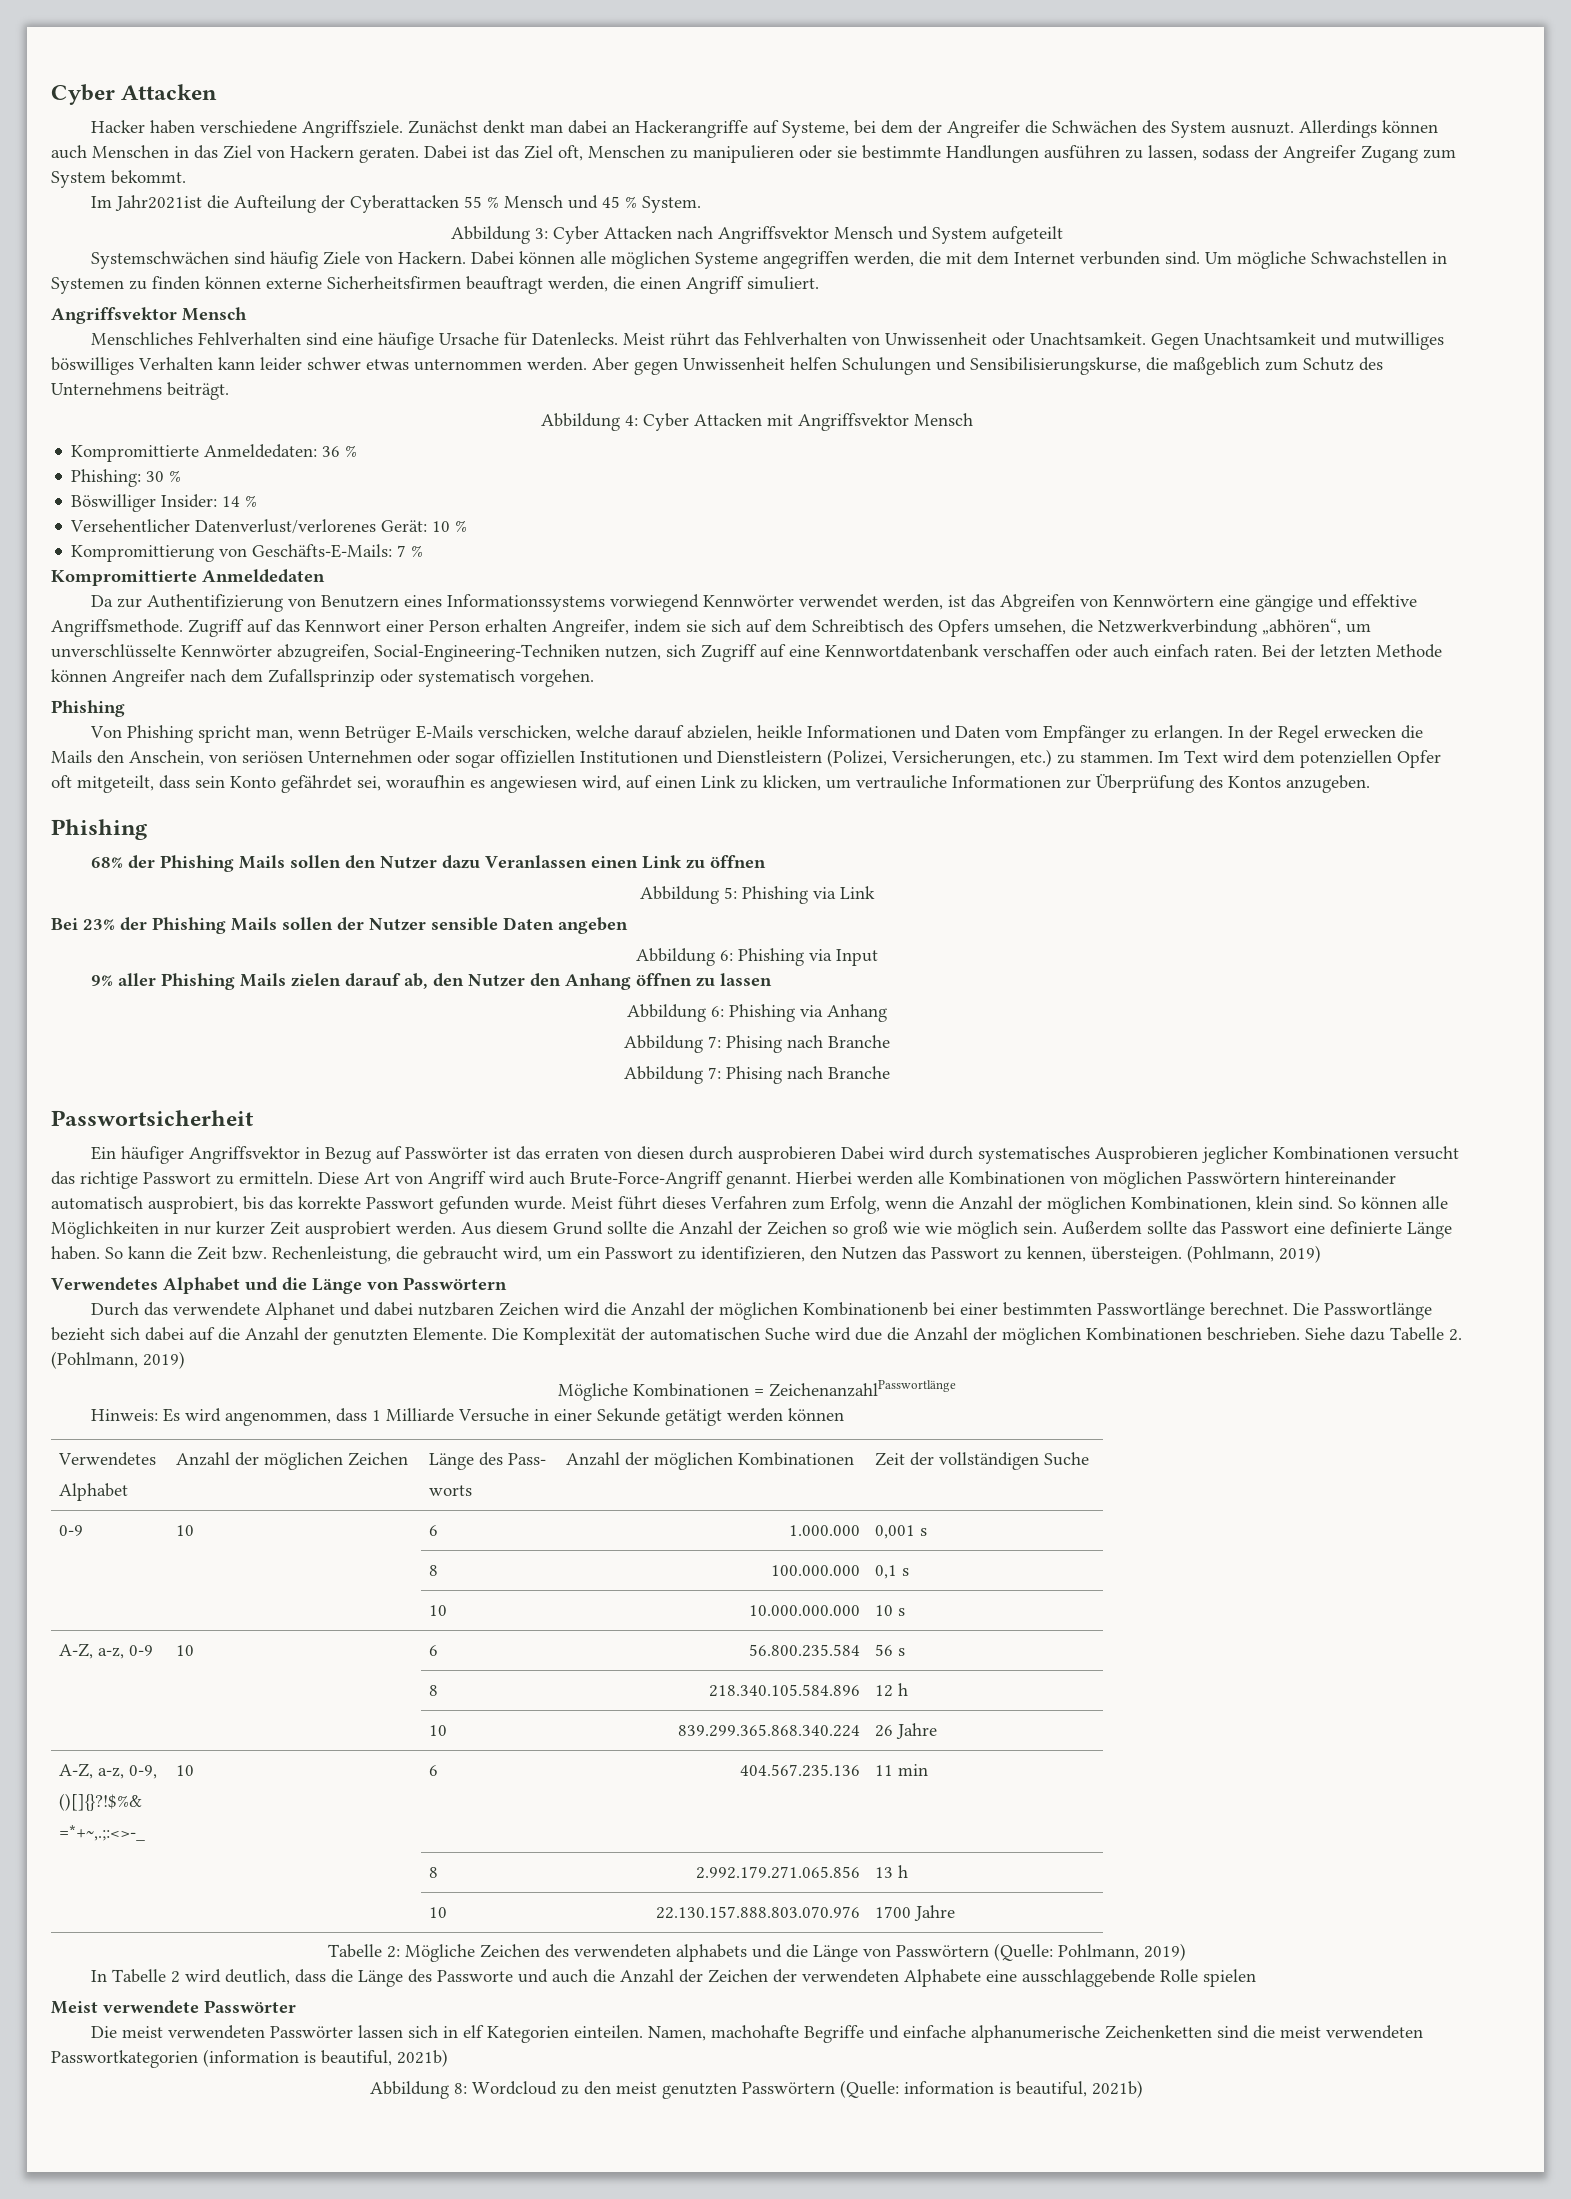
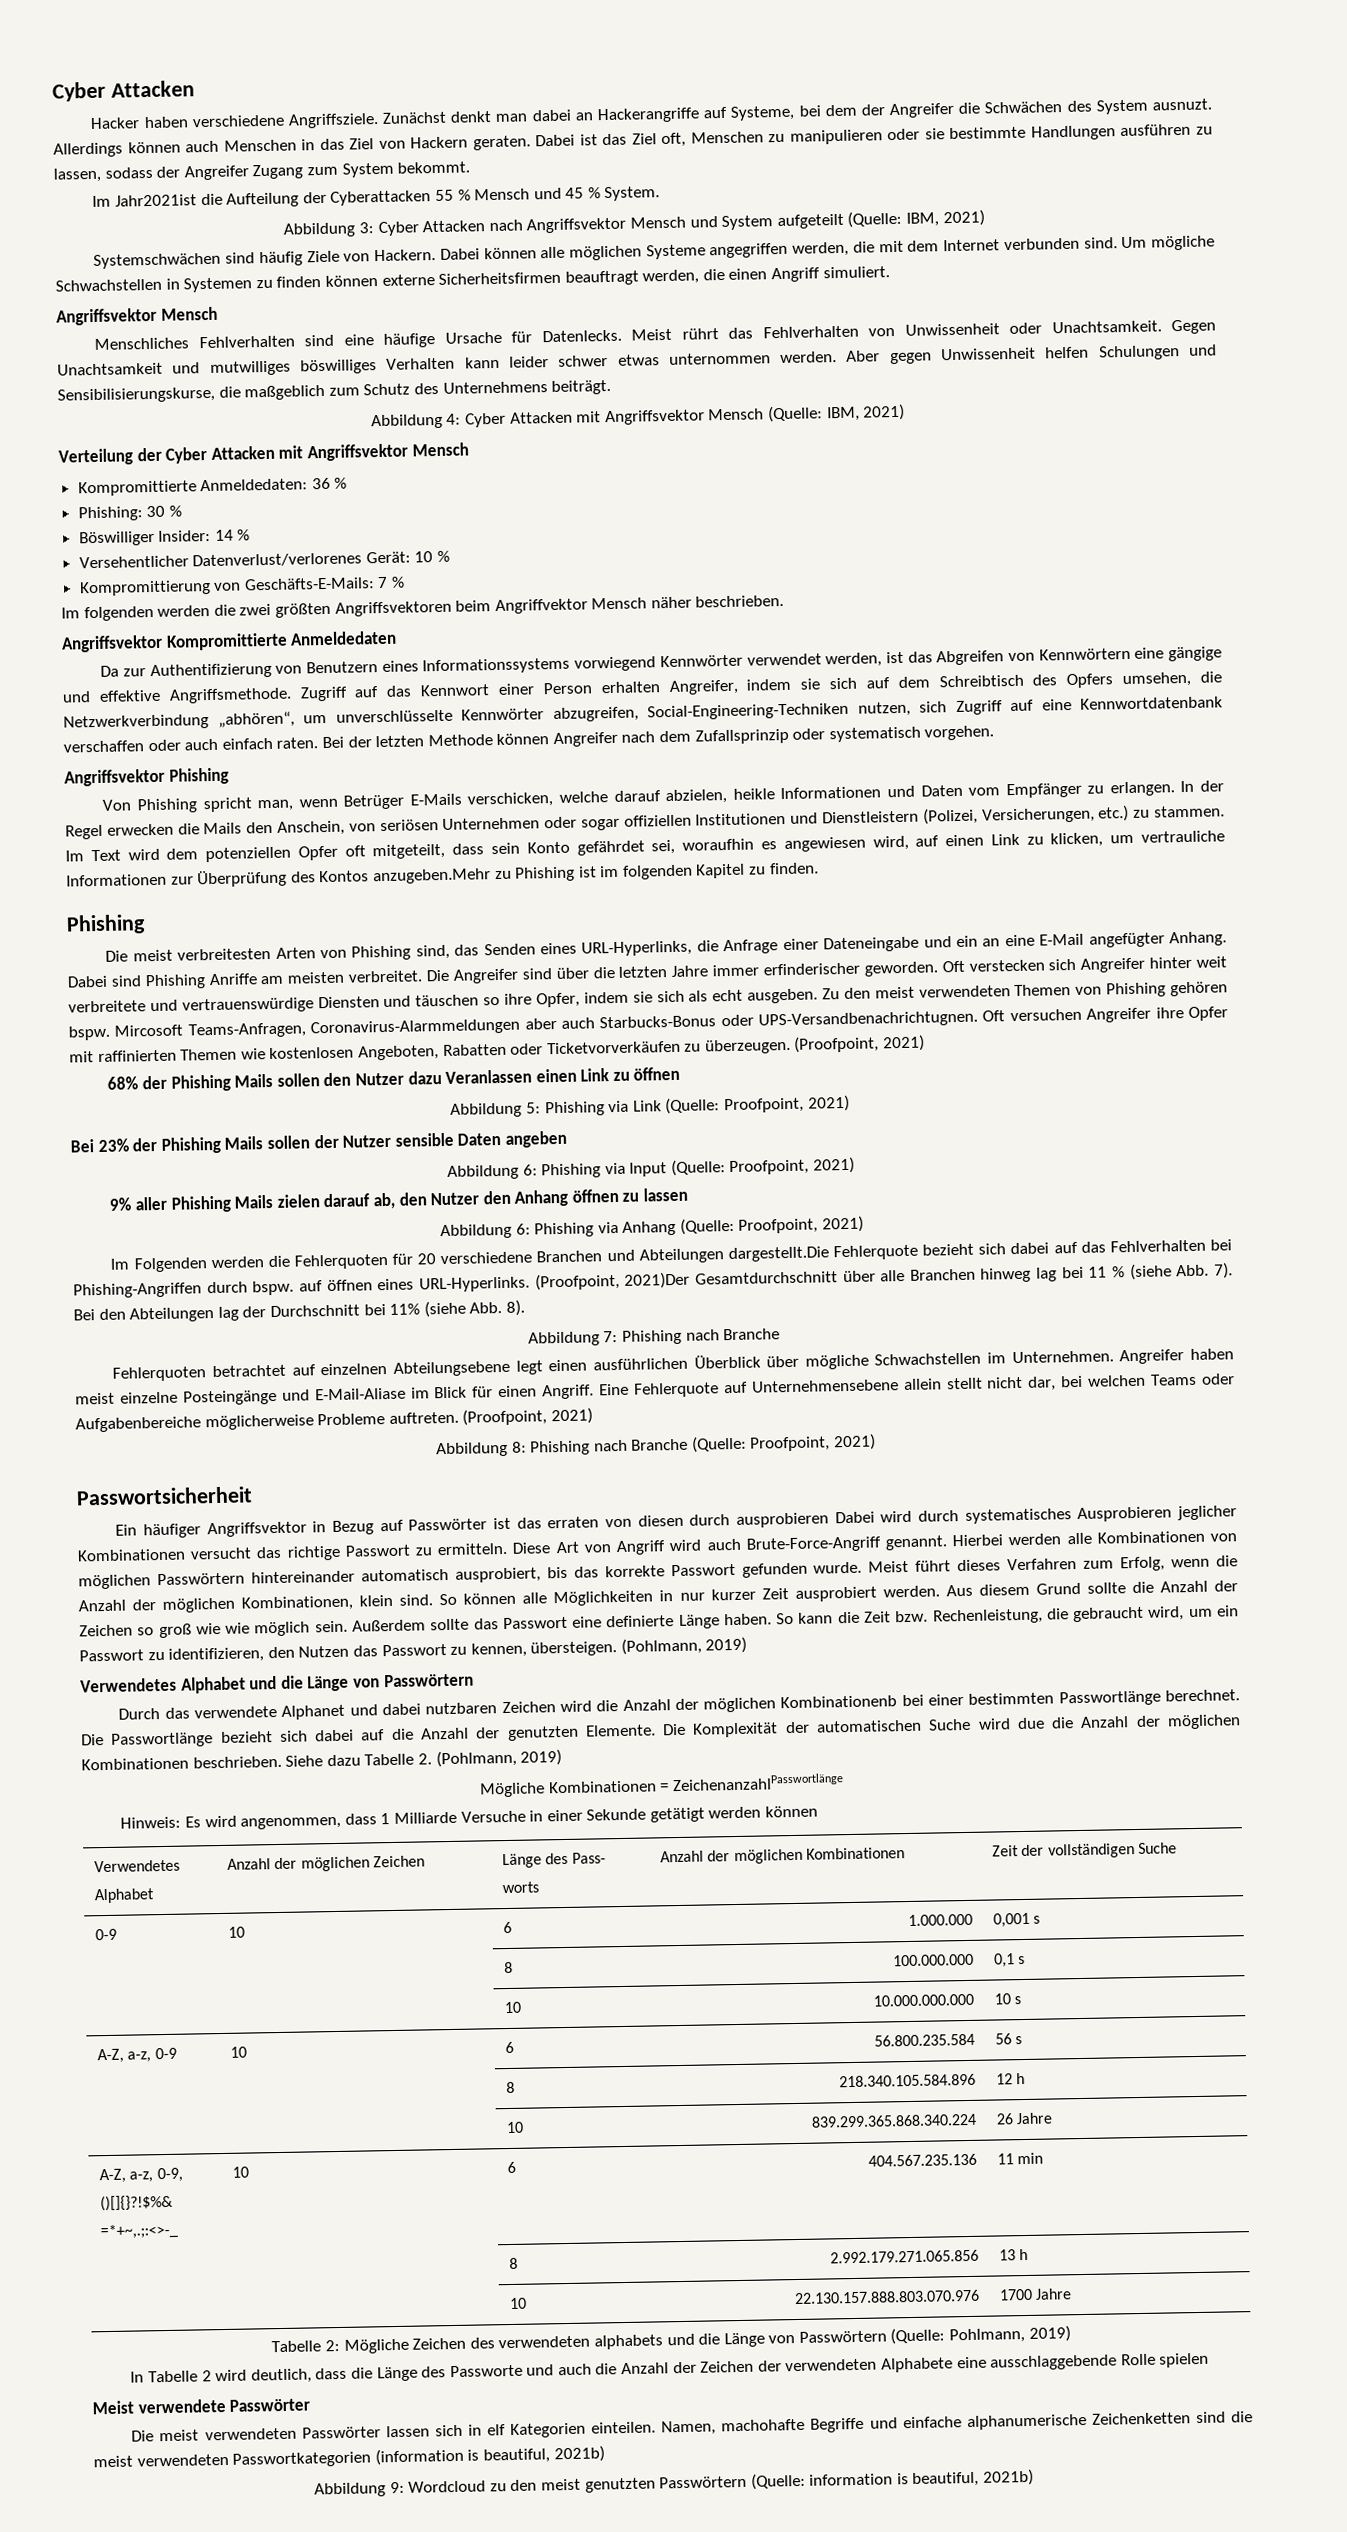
(1063, 235) none -> [847,209,985,228] (Quelle: IBM, 2021)
(973, 419) none -> [767,403,906,423] [58,442,469,466] (Quelle: IBM, 2021) // Verteilung der Cyber Attacken mit Angriffsvektor Mensch
(424, 551) none -> [61,594,785,622] [61,634,163,653] Im folgenden werden die zwei größten Angriffsvektoren beim Angriffvektor Mensch näher beschrieben. // Angriffsvektor
(594, 678) none -> [64,768,165,787] Angriffsvektor
[1286,775,1370,793] [51,819,147,840] anzugeben. // Phishing -> [372,862,819,885] [66,914,146,935] [105,931,1227,962] [67,956,1227,990] [68,981,1228,1014] [68,1006,1228,1041] [69,1034,926,1063] anzugeben.Mehr zu Phishing ist im folgenden Kapitel zu finden. // Phishing // Die meist verbreitesten Arten von Phishing sind, das Senden eines URL-Hyperlinks, die Anfrage einer Dateneingabe und ein an eine E-Mail angefügter Anhang. Dabei sind Phishing Anriffe am meisten verbreitet. Die Angreifer sind über die letzten Jahre immer erfinderischer geworden. Oft verstecken sich Angreifer hinter weit verbreitete und vertrauenswürdige Diensten und täuschen so ihre Opfer, indem sie sich als echt ausgeben. Zu den meist verwendeten Themen von Phishing gehören bspw. Mircosoft Teams-Anfragen, Coronavirus-Alarmmeldungen aber auch Starbucks-Bonus oder UPS-Versandbenachrichtugnen. Oft versuchen Angreifer ihre Opfer mit raffinierten Themen wie kostenlosen Angeboten, Rabatten oder Ticketvorverkäufen zu überzeugen. (Proofpoint, 2021)
(875, 892) none -> [665,1094,850,1115] (Quelle: Proofpoint, 2021)
(878, 957) none -> [670,1156,856,1177] (Quelle: Proofpoint, 2021)
[623,1035,890,1053] [623,1066,890,1084] // Abbildung 7: Phising nach Branche // Abbildung 7: Phising nach Branche -> [679,1215,865,1235] [110,1239,1232,1273] [73,1262,1233,1299] [73,1299,525,1323] [527,1328,781,1347] [112,1348,1234,1382] [75,1373,1236,1406] [75,1407,593,1433] [435,1433,877,1458] (Quelle: Proofpoint, 2021) // Im Folgenden werden die Fehlerquoten für 20 verschiedene Branchen und Abteilungen dargestellt.Die Fehlerquote bezieht sich dabei auf das Fehlverhalten bei Phishing-Angriffen durch bspw. auf öffnen eines URL-Hyperlinks. (Proofpoint, 2021)Der Gesamtdurchschnitt über alle Branchen hinweg lag bei 11 % (siehe Abb. 7). Bei den Abteilungen lag der Durchschnitt bei 11% (siehe Abb. 8). // Abbildung 7: Phishing nach Branche // Fehlerquoten betrachtet auf einzelnen Abteilungsebene legt einen ausführlichen Überblick über mögliche Schwachstellen im Unternehmen. Angreifer haben meist einzelne Posteingänge und E-Mail-Aliase im Blick für einen Angriff. Eine Fehlerquote auf Unternehmensebene allein stellt nicht dar, bei welchen Teams oder Aufgabenbereiche möglicherweise Probleme auftreten. (Proofpoint, 2021) // Abbildung 8: Phishing nach Branche (Quelle: Proofpoint, 2021)
[454,2083,467,2094] 8: -> [389,2481,405,2494] 9:

